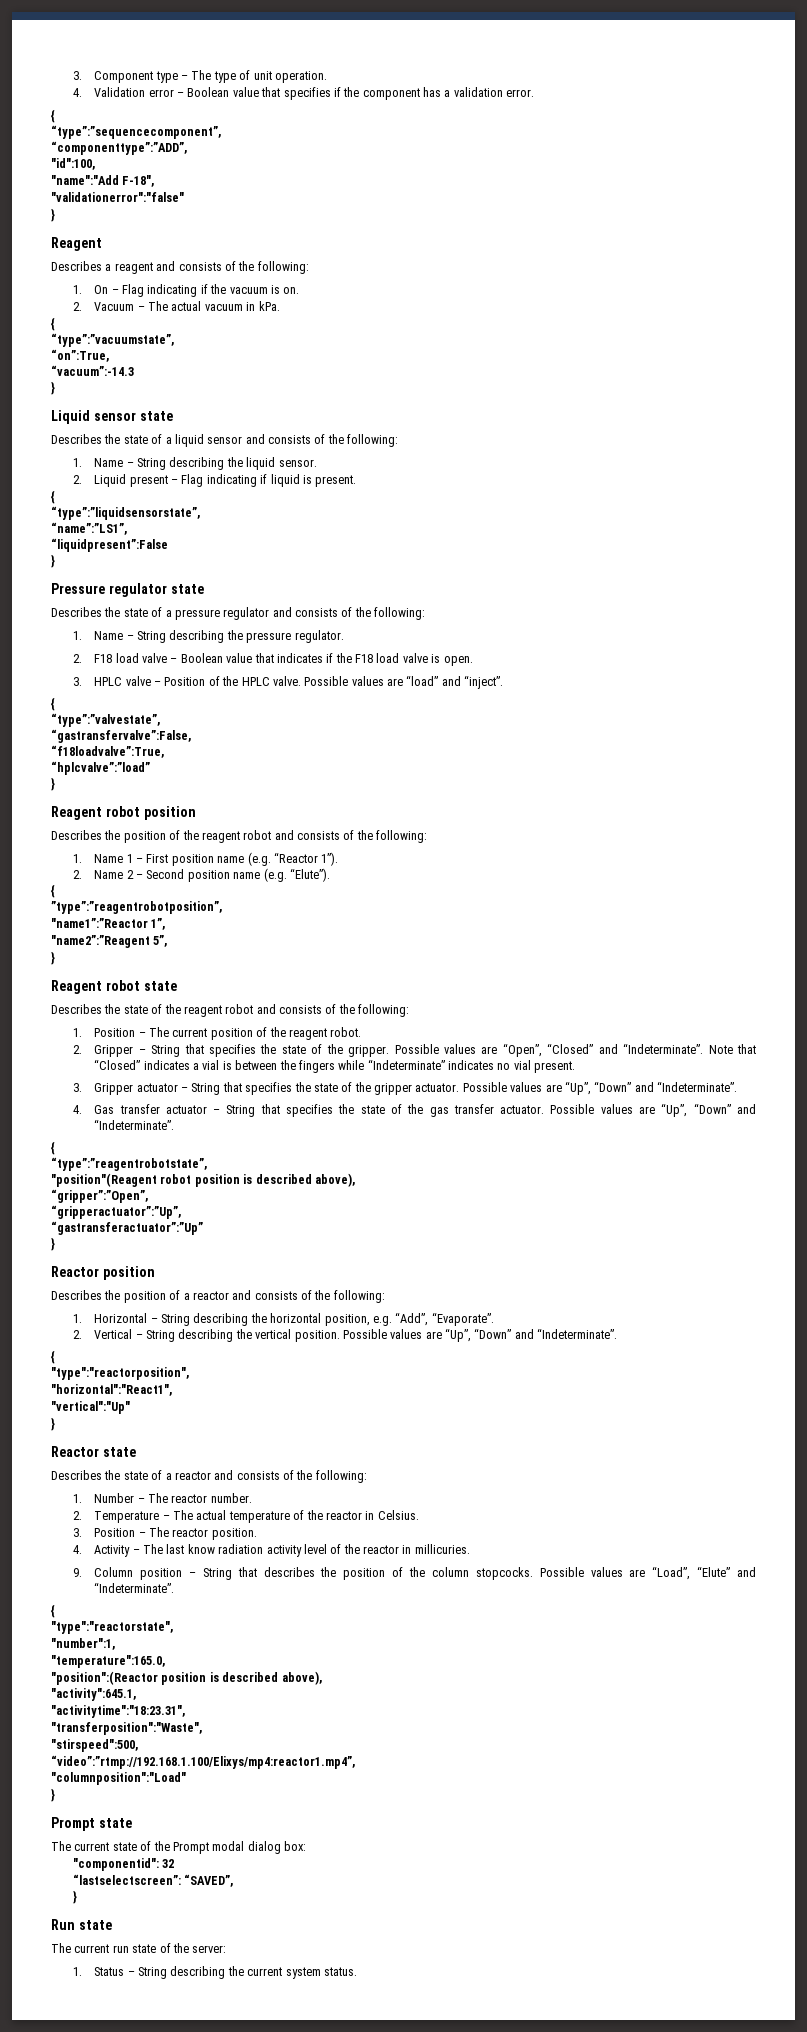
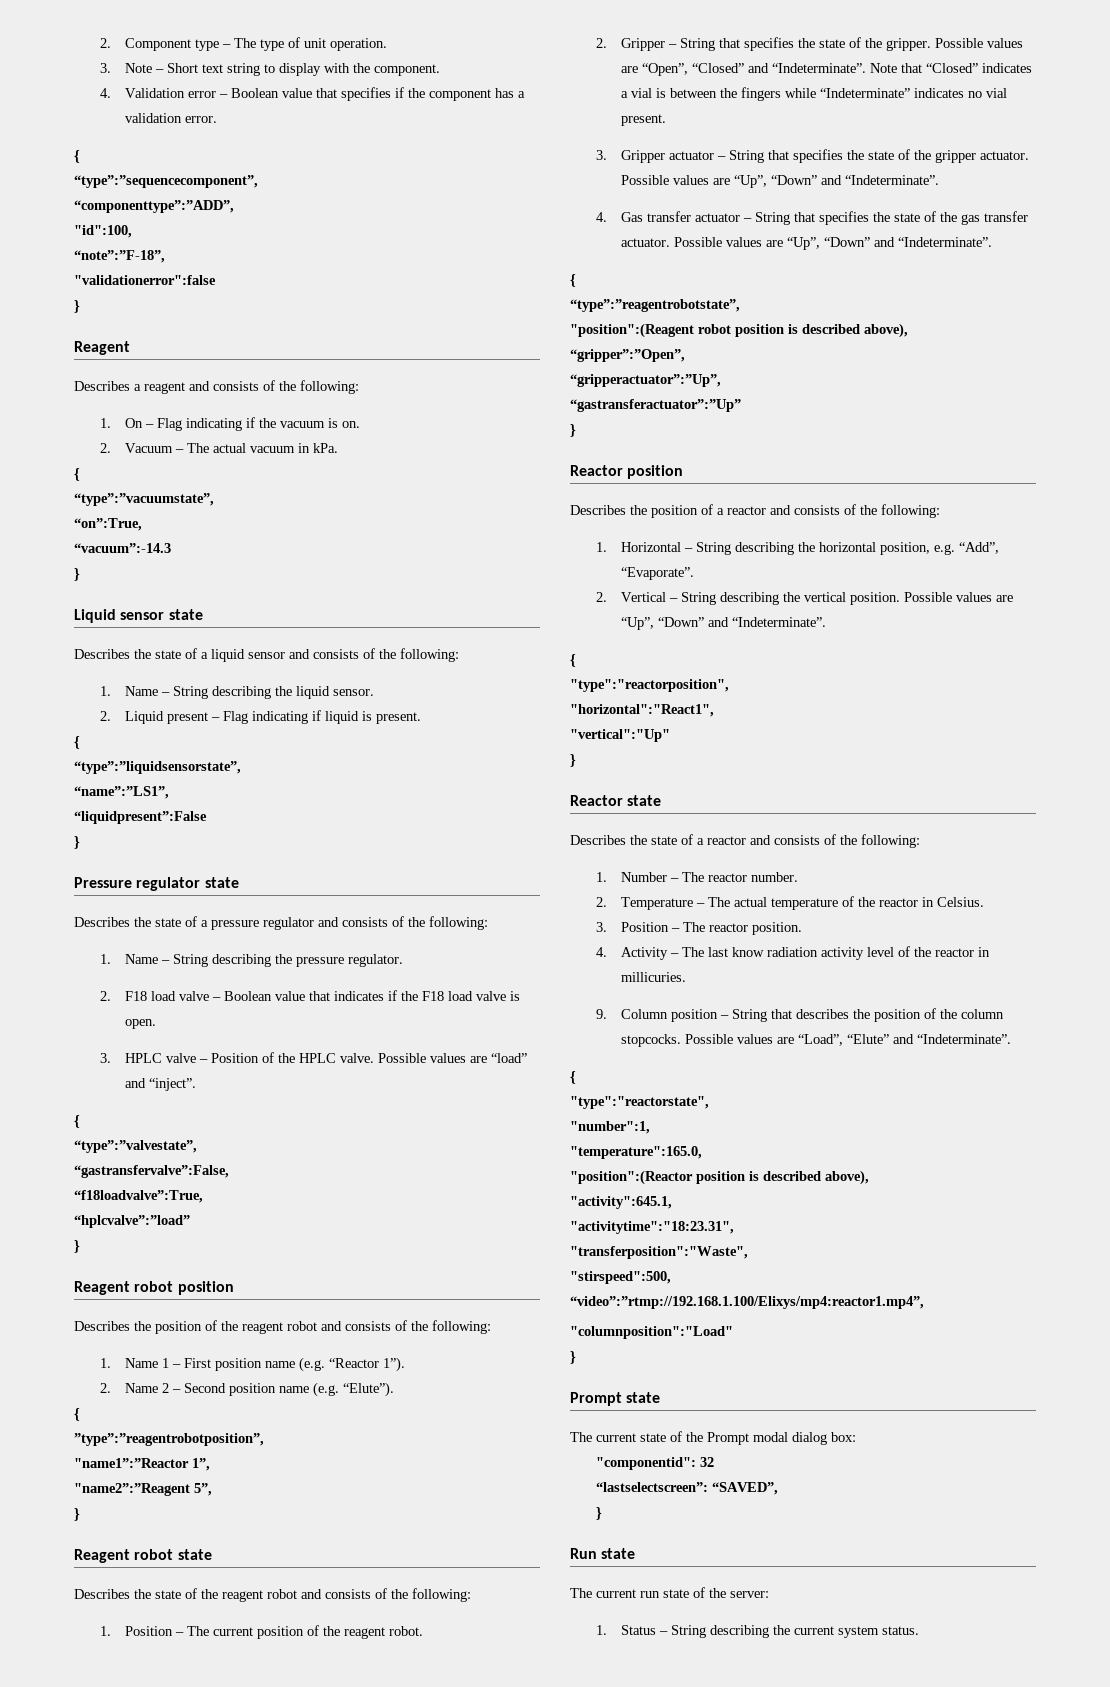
[72,71,82,80] 3. -> [99,38,111,48] 2.
(327, 77) none -> [99,63,441,76] // 3. Note – Short text string to display with the component.
[51,175,155,187] [51,192,184,202] "name":"Add F-18", // "validationerror":"false" -> [74,250,165,263] [74,275,216,285] “note”:”F-18”, // "validationerror":false
[51,1173,157,1187] "position"(Reagent -> [570,323,694,338] "position":(Reagent

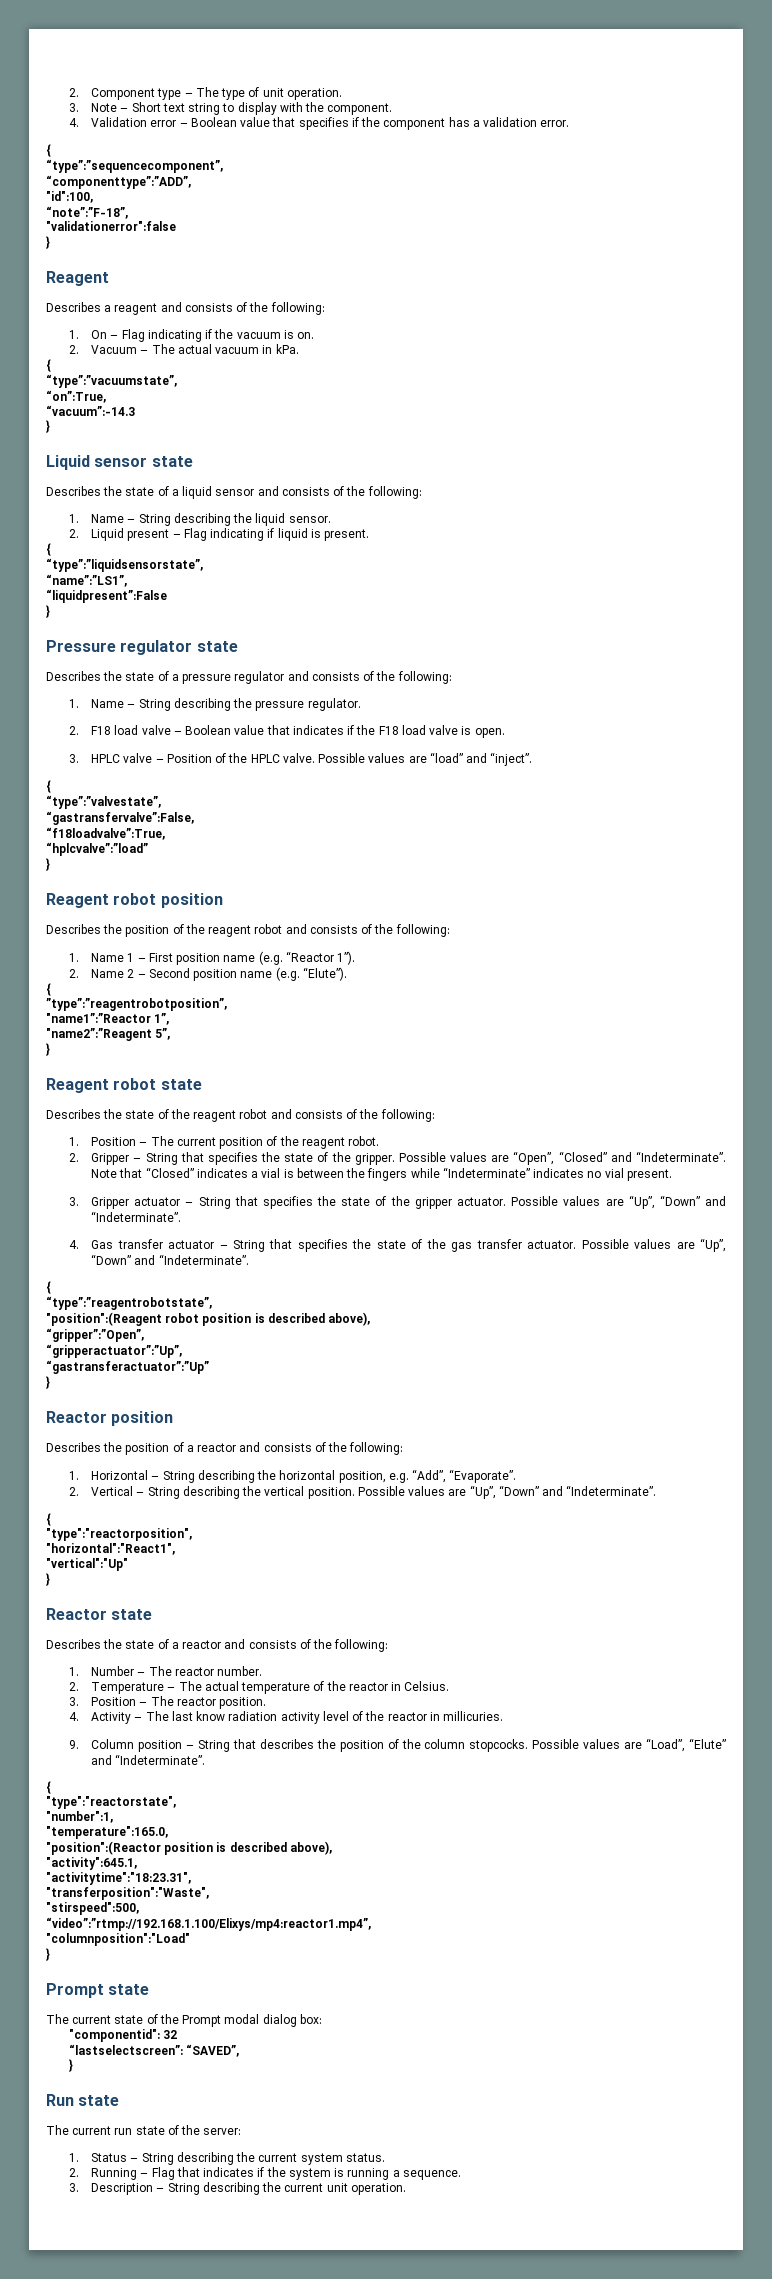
(920, 1630) none -> [68,2167,461,2180] [68,2182,406,2195] // 2. Running – Flag that indicates if the system is running a sequence. // 3. Description – String describing the current unit operation.

